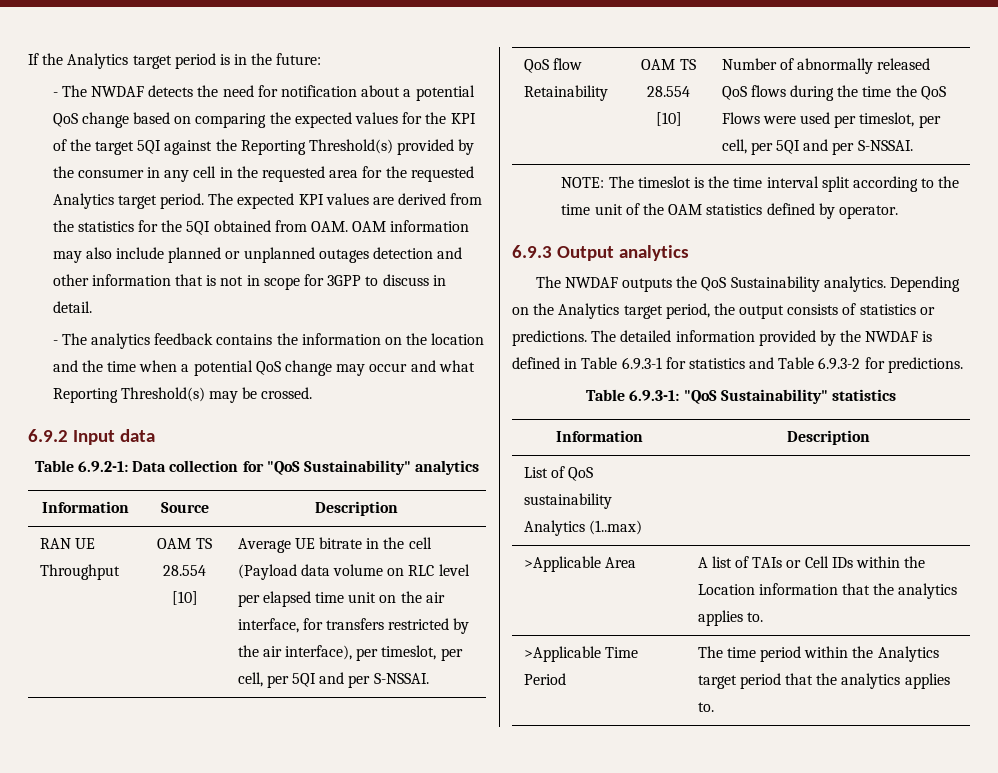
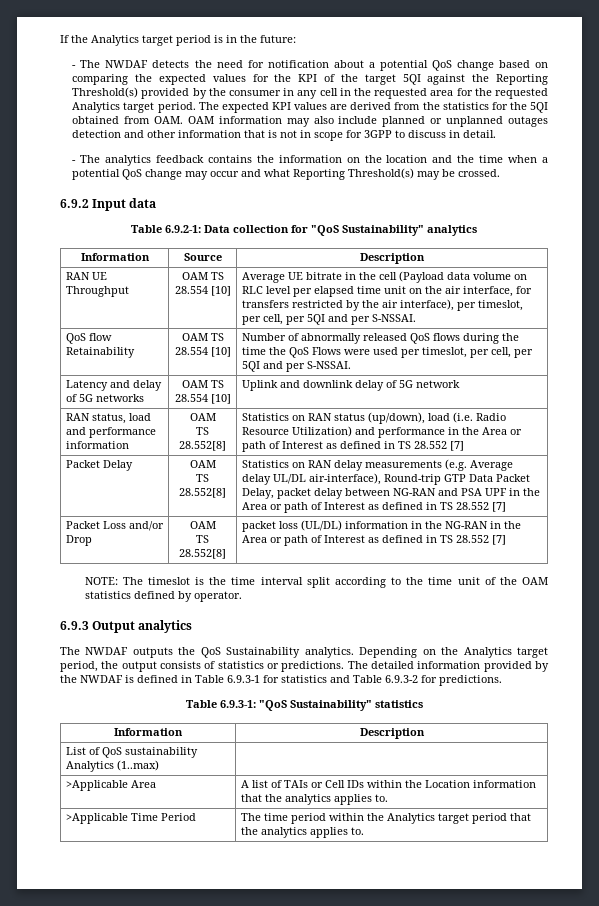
(913, 145) none -> [65,380,162,391] [65,394,144,402] [181,380,224,388] [174,394,231,404] [241,380,460,391] [65,413,151,424] [65,427,156,438] [65,441,129,449] [189,413,216,421] [196,427,209,435] [179,441,226,451] [241,412,506,424] [241,426,522,438] [241,441,464,452] [65,460,133,471] [189,460,216,468] [196,474,209,482] [179,488,226,498] [241,459,513,471] [241,473,530,485] [241,488,540,499] [241,502,506,513] [65,521,164,531] [65,535,92,546] [189,521,216,529] [196,535,209,543] [179,549,226,559] [241,520,521,532] [241,535,506,546] // Latency and delay of 5G networks | OAM TS 28.554 [10] | Uplink and downlink delay of 5G network // RAN status, load and performance information | OAM // TS 28.552[8] | Statistics on RAN status (up/down), load (i.e. Radio Resource Utilization) and performance in the Area or path of Interest as defined in TS 28.552 [7] // Packet Delay | OAM // TS 28.552[8] | Statistics on RAN delay measurements (e.g. Average delay UL/DL air-interface), Round-trip GTP Data Packet Delay, packet delay between NG-RAN and PSA UPF in the Area or path of Interest as defined in TS 28.552 [7] // Packet Loss and/or Drop | OAM // TS 28.552[8] | packet loss (UL/DL) information in the NG-RAN in the Area or path of Interest as defined in TS 28.552 [7]

